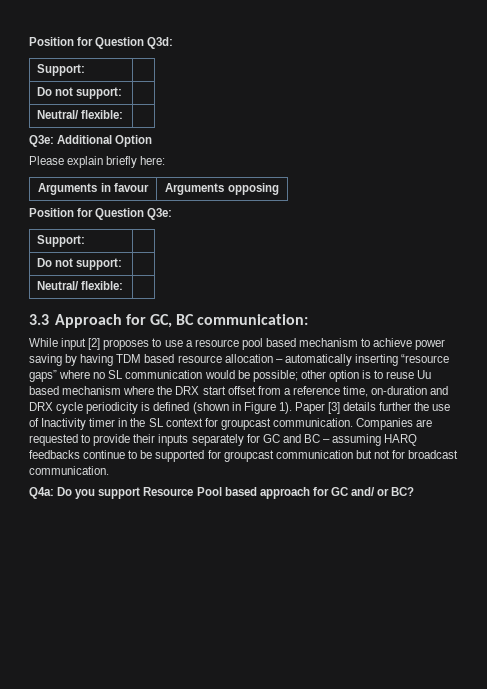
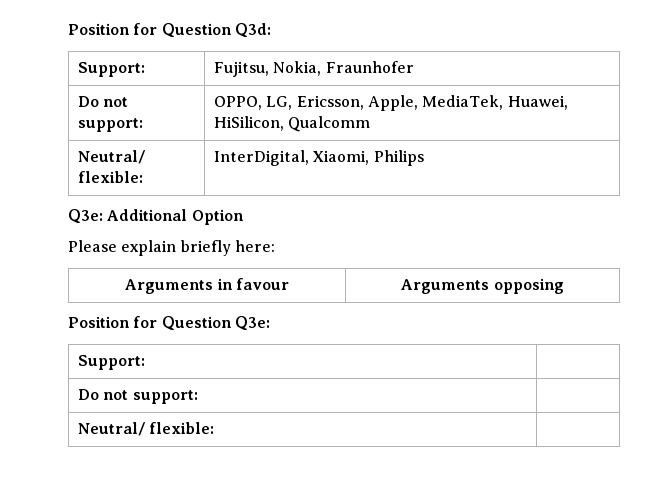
[36,87,123,99] [36,110,124,119] // Do not support: | // Neutral/ flexible: | -> [213,61,414,77] [77,96,129,107] [77,118,143,132] [213,95,568,111] [213,116,371,132] [77,150,145,164] [77,171,143,183] [213,150,424,166] Fujitsu, Nokia, Fraunhofer // Do not support: | OPPO, LG, Ericsson, Apple, MediaTek, Huawei, HiSilicon, Qualcomm // Neutral/ flexible: | InterDigital, Xiaomi, Philips
[29,314,309,328] [29,338,446,350] [29,354,450,366] [29,370,432,382] [29,386,449,397] [29,402,451,414] [29,418,433,430] [29,434,418,446] [29,450,459,462] [29,466,109,475] [29,487,415,499] // 3.3 Approach for GC, BC communication: // While input [2] proposes to use a resource pool based mechanism to achieve power saving by having TDM based resource allocation – automatically inserting “resource gaps” where no SL communication would be possible; other option is to reuse Uu based mechanism where the DRX start offset from a reference time, on-duration and DRX cycle periodicity is defined (shown in Figure 1). Paper [3] details further the use of Inactivity timer in the SL context for groupcast communication. Companies are requested to provide their inputs separately for GC and BC – assuming HARQ feedbacks continue to be supported for groupcast communication but not for broadcast communication. // Q4a: Do you support Resource Pool based approach for GC and/ or BC? -> (215, 428) none

